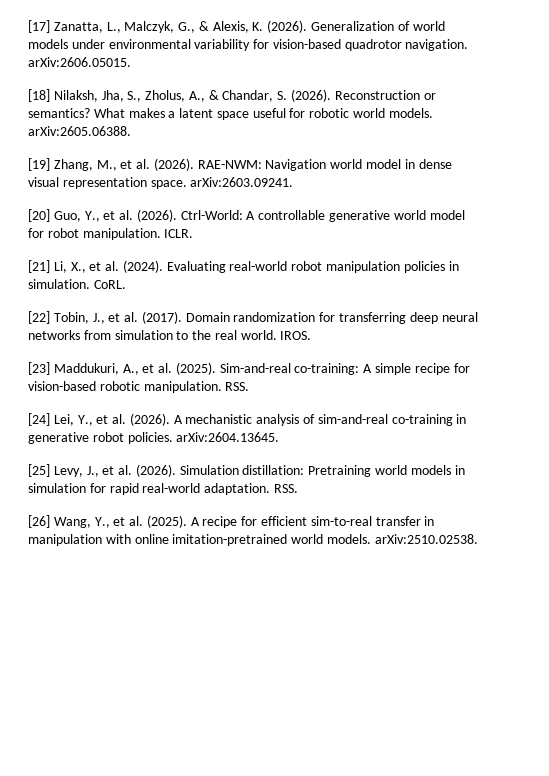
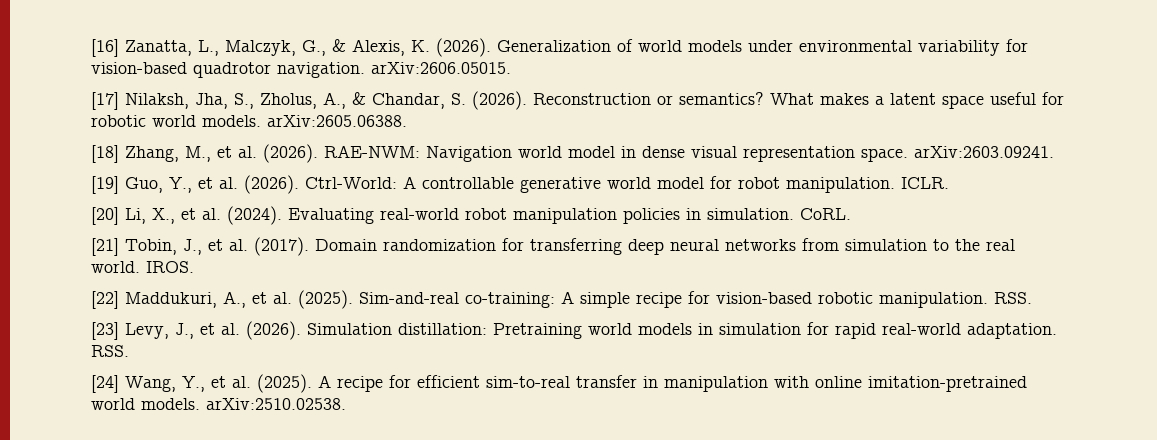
[28,20,50,33] [17] -> [91,39,119,57] [16]
[28,89,50,102] [18] -> [91,92,119,110] [17]
[28,158,50,171] [19] -> [91,145,119,163] [18]
[28,209,50,222] [20] -> [91,176,119,194] [19]
[28,260,50,273] [21] -> [91,207,119,225] [20]
[28,311,50,324] [22] -> [91,238,119,256] [21]
[28,362,50,375] [23] -> [91,291,119,309] [22]
[28,413,467,426] [28,432,280,444] [28,464,50,477] [24] Lei, Y., et al. (2026). A mechanistic analysis of sim-and-real co-training in generative robot policies. arXiv:2604.13645. // [25] -> [91,322,119,340] [23]
[28,515,50,528] [26] -> [91,375,119,393] [24]

